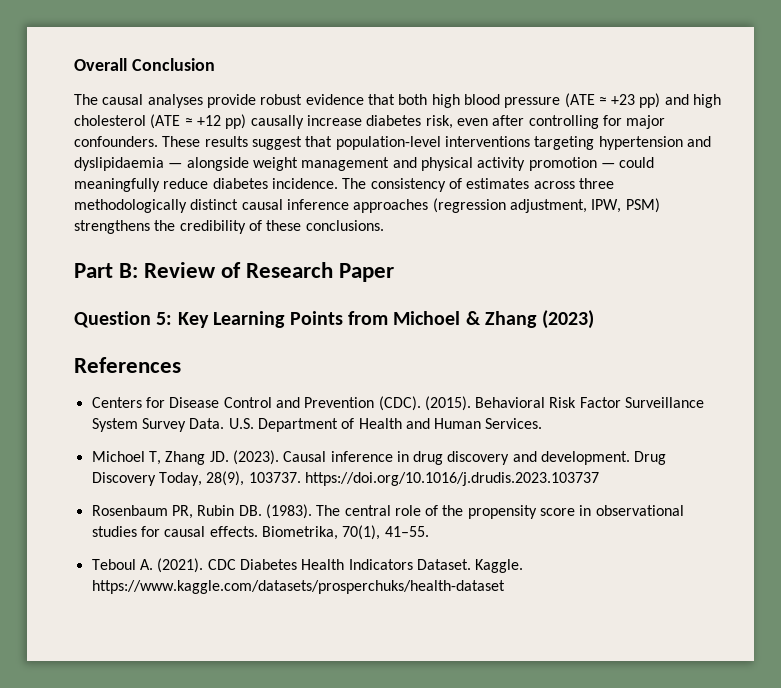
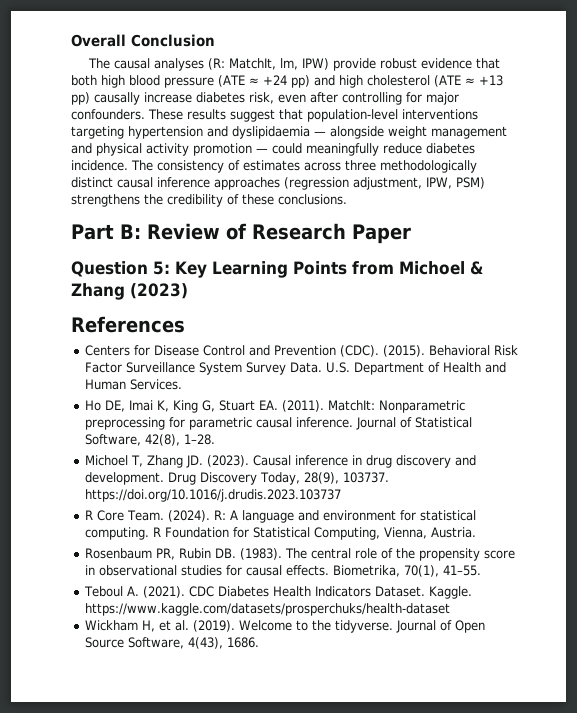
(203, 101) none -> [208,58,330,70] (R: MatchIt, lm, IPW)
[611,94,636,105] +23 -> [263,75,287,85] +24
[196,115,221,126] +12 -> [479,75,503,86] +13
(543, 423) none -> [84,400,465,413] [84,417,472,430] [84,434,215,446] // Ho DE, Imai K, King G, Stuart EA. (2011). MatchIt: Nonparametric preprocessing for parametric causal inference. Journal of Statistical Software, 42(8), 1–28.
(599, 479) none -> [84,510,476,523] [84,527,476,540] // R Core Team. (2024). R: A language and environment for statistical computing. R Foundation for Statistical Computing, Vienna, Austria.
(505, 587) none -> [84,620,485,633] [84,637,259,649] // Wickham H, et al. (2019). Welcome to the tidyverse. Journal of Open Source Software, 4(43), 1686.

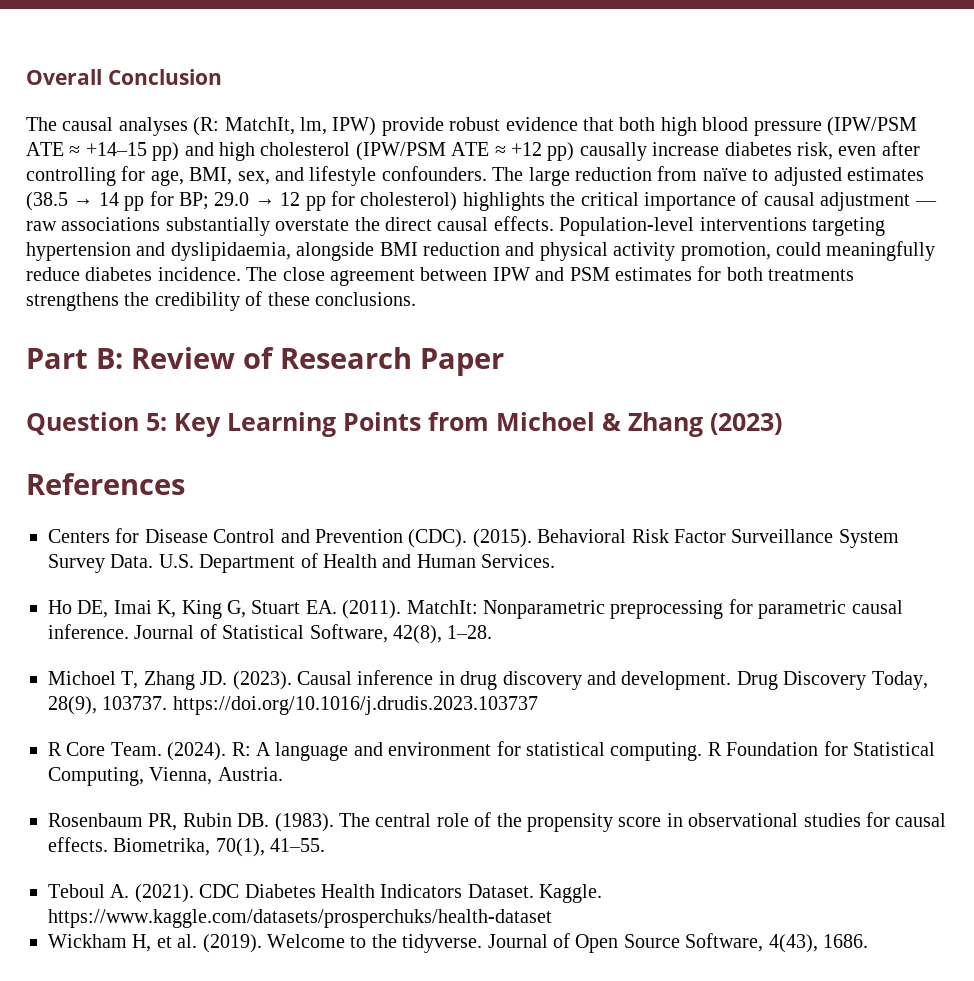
[218,75,503,88] (ATE ≈ +24 pp) and high cholesterol (ATE ≈ +13 -> [826,117,917,136] [26,142,542,161] (IPW/PSM ATE ≈ +14–15 pp) and high cholesterol (IPW/PSM ATE ≈ +12
[426,92,459,105] [71,109,478,122] [71,126,507,139] major confounders. These results suggest that population-level interventions targeting hypertension and dyslipidaemia — alongside weight management -> [150,166,924,186] [26,191,937,211] [26,216,885,236] [26,242,500,261] age, BMI, sex, and lifestyle confounders. The large reduction from naïve to adjusted estimates (38.5 → 14 pp for BP; 29.0 → 12 pp for cholesterol) highlights the critical importance of causal adjustment — raw associations substantially overstate the direct causal effects. Population-level interventions targeting hypertension and dyslipidaemia, alongside BMI reduction
[193,143,268,156] promotion — -> [680,242,771,261] promotion,
[157,160,477,173] [71,177,485,190] consistency of estimates across three methodologically distinct causal inference approaches (regression adjustment, IPW, PSM) -> [282,266,855,286] close agreement between IPW and PSM estimates for both treatments

